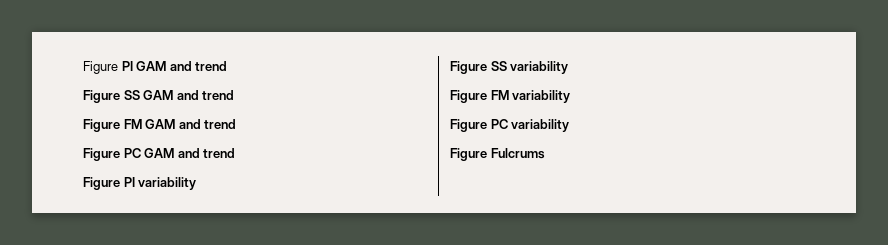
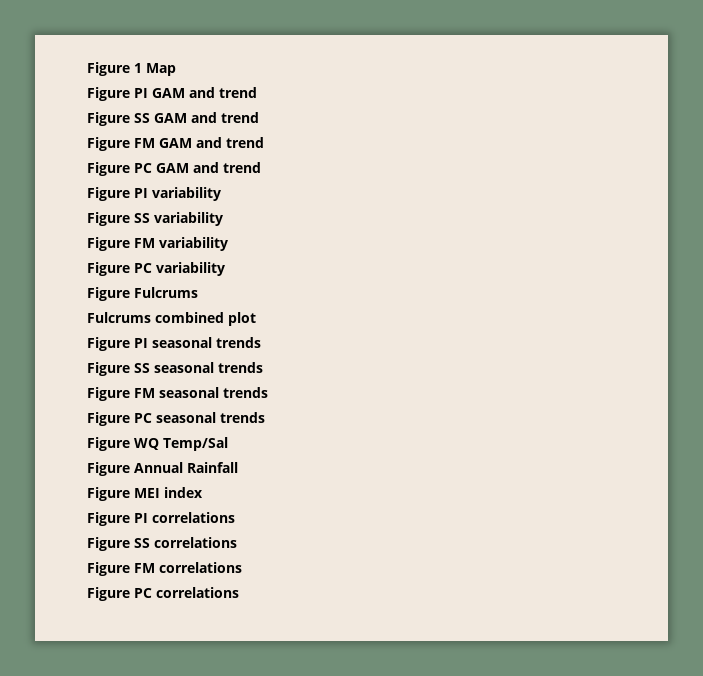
[83,61,118,74] Figure -> [87,62,176,76] [87,87,130,101] Figure 1 Map // Figure
(545, 153) none -> [87,312,256,326] [87,337,261,351] [87,362,263,376] [87,387,268,401] [87,412,265,426] [87,437,228,451] [87,462,238,476] [87,487,203,501] [87,512,235,526] [87,537,237,551] [87,562,242,576] [87,587,239,601] // Fulcrums combined plot // Figure PI seasonal trends // Figure SS seasonal trends // Figure FM seasonal trends // Figure PC seasonal trends // Figure WQ Temp/Sal // Figure Annual Rainfall // Figure MEI index // Figure PI correlations // Figure SS correlations // Figure FM correlations // Figure PC correlations

